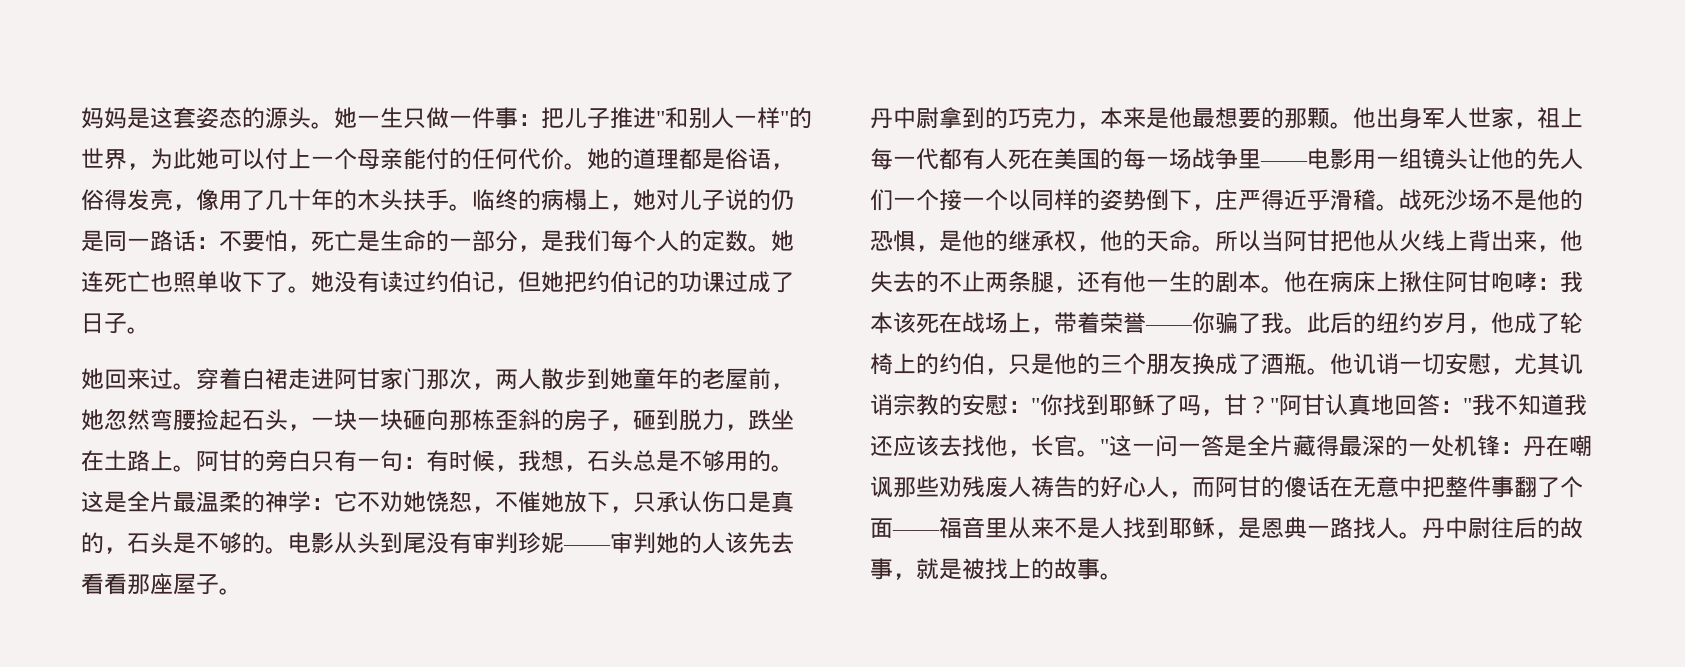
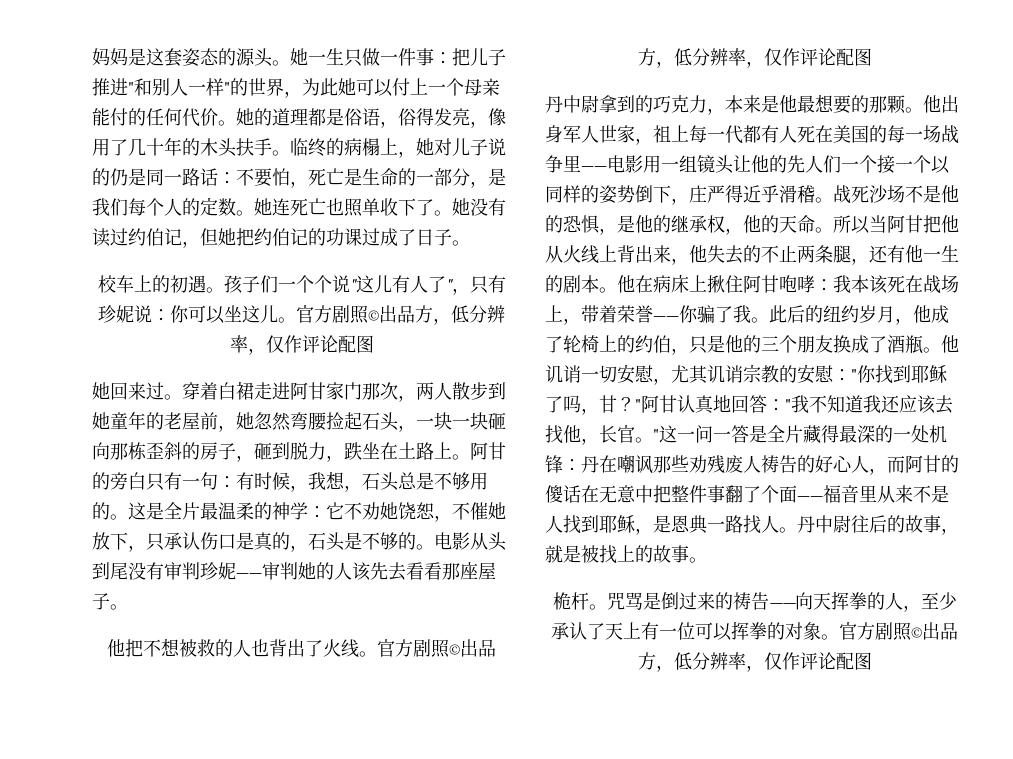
(150, 330) none -> [97,275,506,295] [98,305,505,325] [229,335,374,355] // 校车上的初遇。孩子们一个个说"这儿有人了"，只有珍妮说：你可以坐这儿。官方剧照©出品方，低分辨率，仅作评论配图
(242, 591) none -> [107,638,496,658] [637,48,872,68] // 他把不想被救的人也背出了火线。官方剧照©出品方，低分辨率，仅作评论配图
(1123, 576) none -> [552,591,957,612] [551,621,958,641] [637,652,872,672] // 桅杆。咒骂是倒过来的祷告——向天挥拳的人，至少承认了天上有一位可以挥拳的对象。官方剧照©出品方，低分辨率，仅作评论配图

